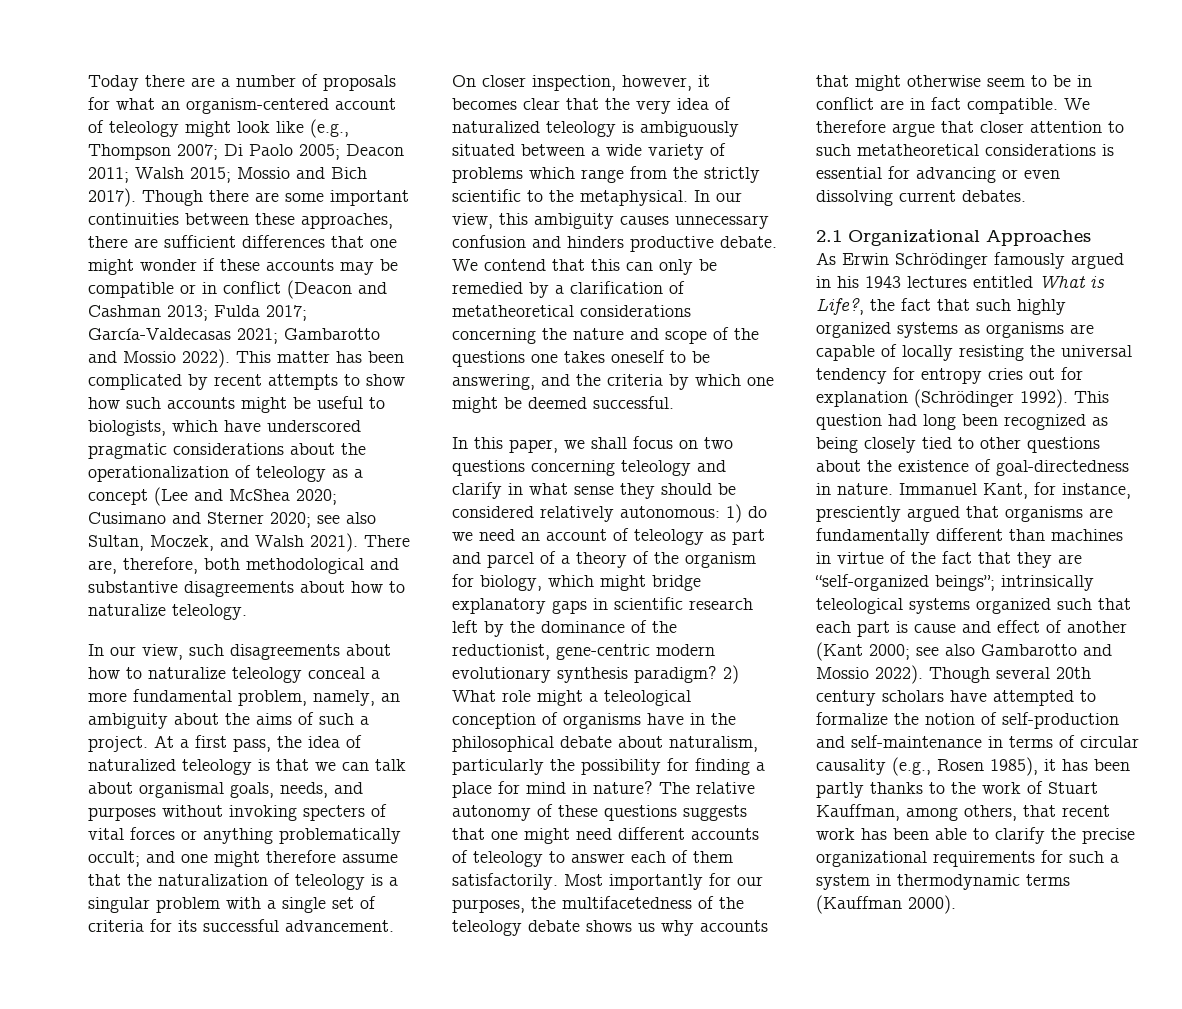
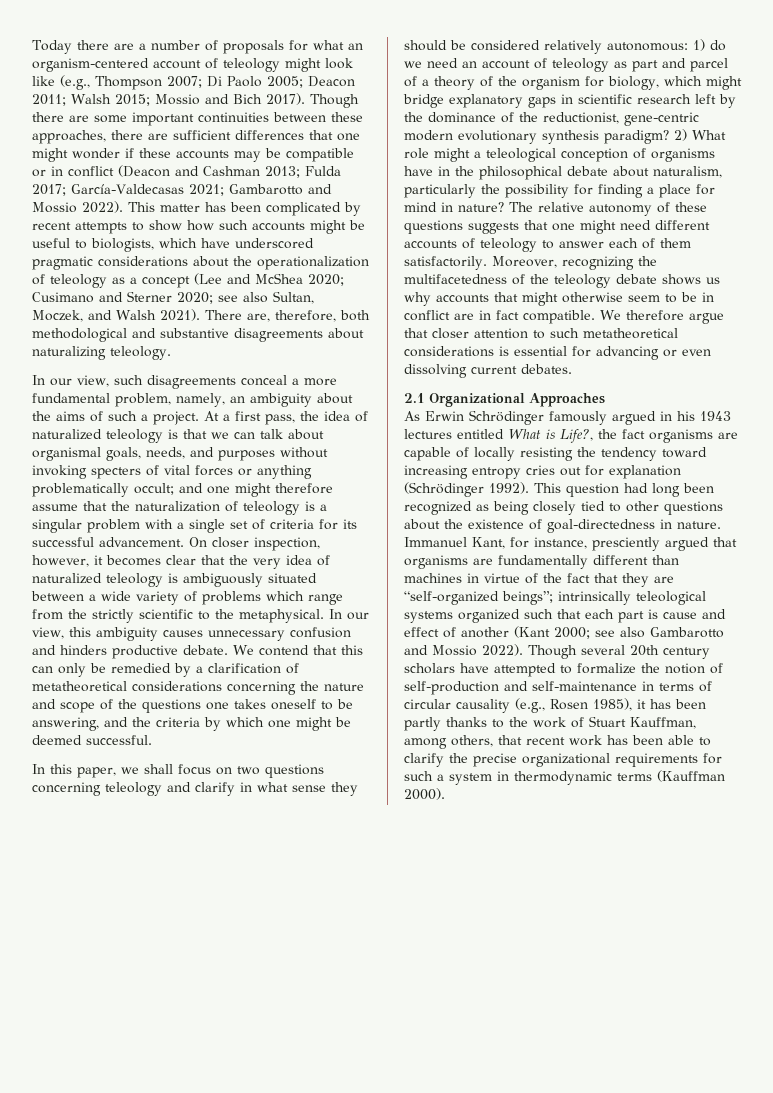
[351,581,405,593] [88,604,166,616] how to naturalize -> [32,346,106,360] naturalizing
[346,644,391,656] [88,667,302,683] about how to naturalize teleology -> (236, 382) none
[564,873,763,890] [452,899,525,913] Most importantly for our purposes, -> [491,256,634,270] Moreover, recognizing
[937,299,1066,315] [816,322,980,338] that such highly organized systems as -> (645, 434) none
[1061,345,1132,357] [816,367,915,384] universal tendency for -> [601,447,707,461] [404,465,468,479] tendency toward increasing

